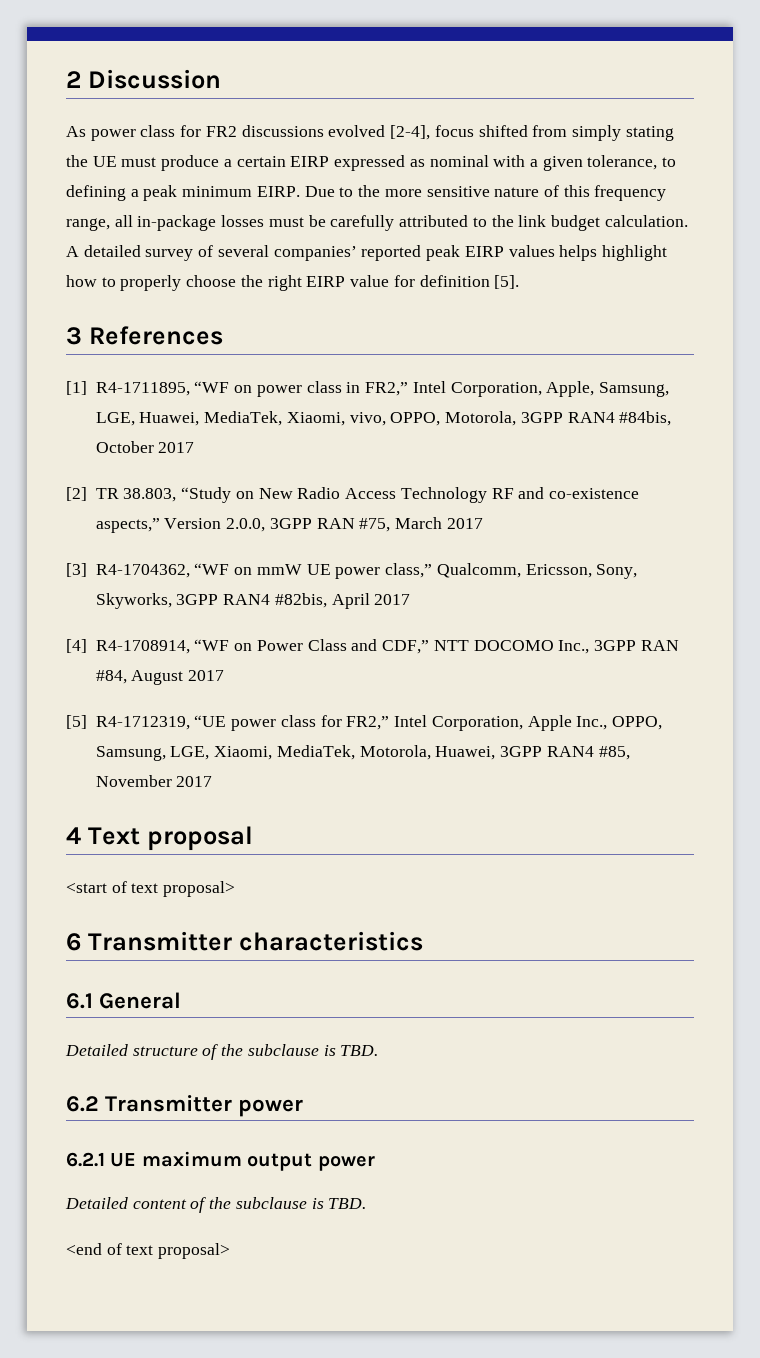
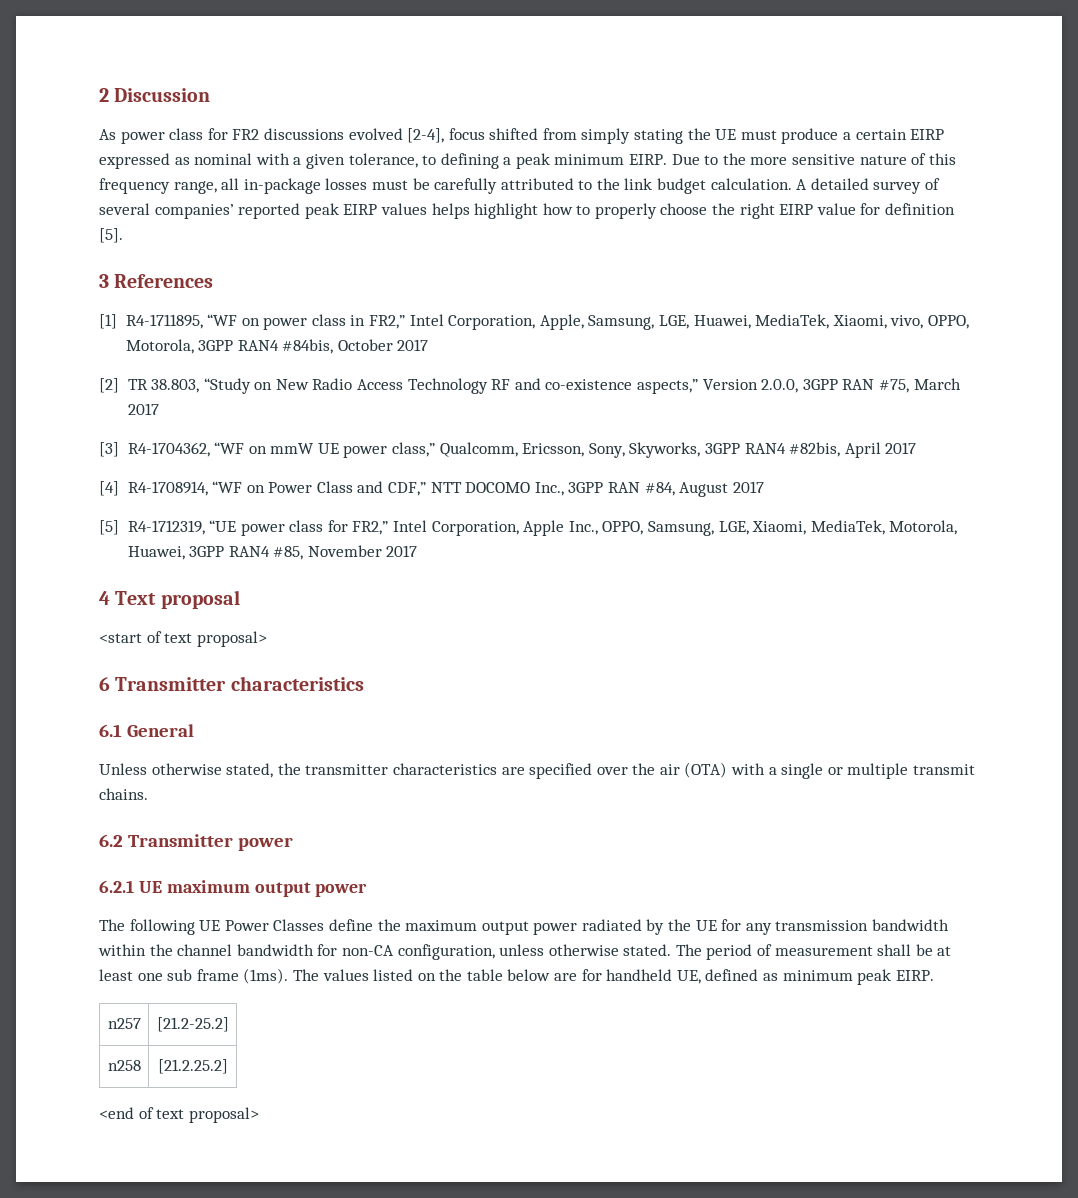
[65,1044,379,1060] Detailed structure of the subclause is TBD. -> [99,762,976,779] [99,788,148,800] Unless otherwise stated, the transmitter characteristics are specified over the air (OTA) with a single or multiple transmit chains.
[65,1197,367,1213] Detailed content of the subclause is TBD. -> [99,919,950,935] [98,944,952,960] [99,968,934,985] [107,1018,141,1029] [156,1017,229,1032] [107,1060,141,1071] [157,1059,228,1074] The following UE Power Classes define the maximum output power radiated by the UE for any transmission bandwidth within the channel bandwidth for non-CA configuration, unless otherwise stated. The period of measurement shall be at least one sub frame (1ms). The values listed on the table below are for handheld UE, defined as minimum peak EIRP. // n257 | [21.2-25.2] // n258 | [21.2.25.2]

